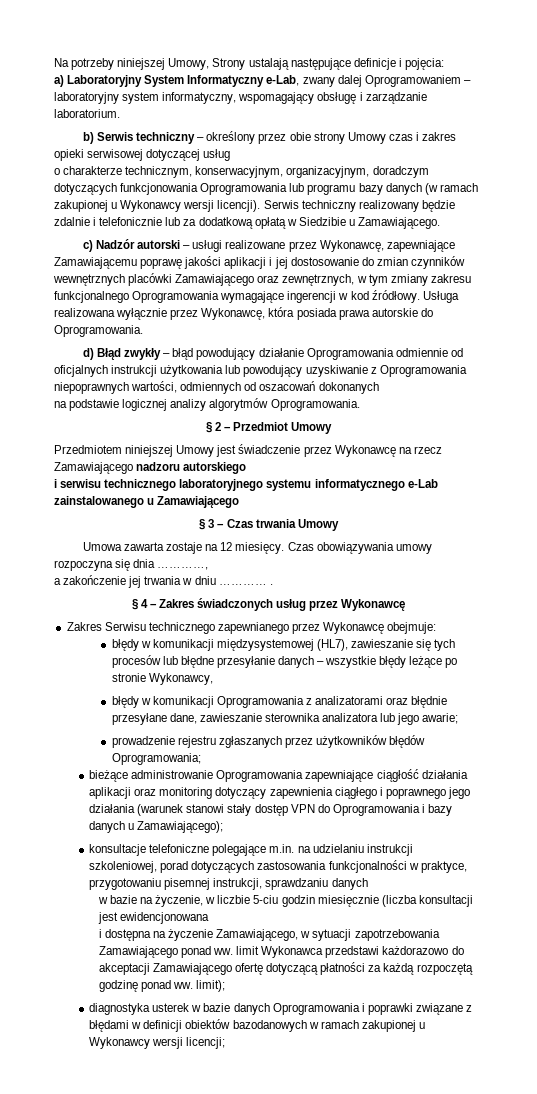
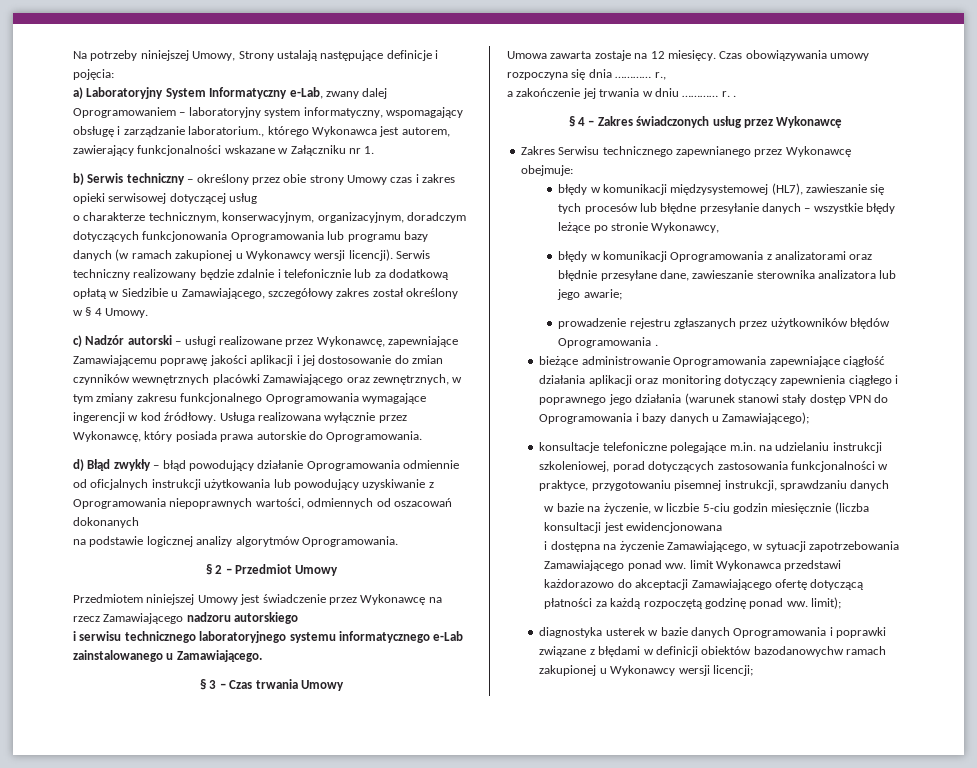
[54,109,120,118] laboratorium. -> [188,126,450,137] [73,145,375,156] laboratorium., którego Wykonawca jest autorem, zawierający funkcjonalności wskazane w Załączniku nr 1.
[358,217,441,229] Zamawiającego. -> [181,288,458,299] [73,307,149,318] Zamawiającego, szczegółowy zakres został określony w § 4 Umowy.
[268,307,295,317] która -> [144,431,173,442] który
[157,496,240,508] Zamawiającego -> [176,650,262,662] Zamawiającego.
[157,567,209,570] …………, -> [615,72,666,80] ………… r.,
(267, 584) none -> [721,91,730,97] r.
[111,753,201,765] Oprogramowania; -> [558,337,658,348] Oprogramowania .
[232,1020,319,1032] bazodanowych w -> [753,646,844,657] bazodanowychw

